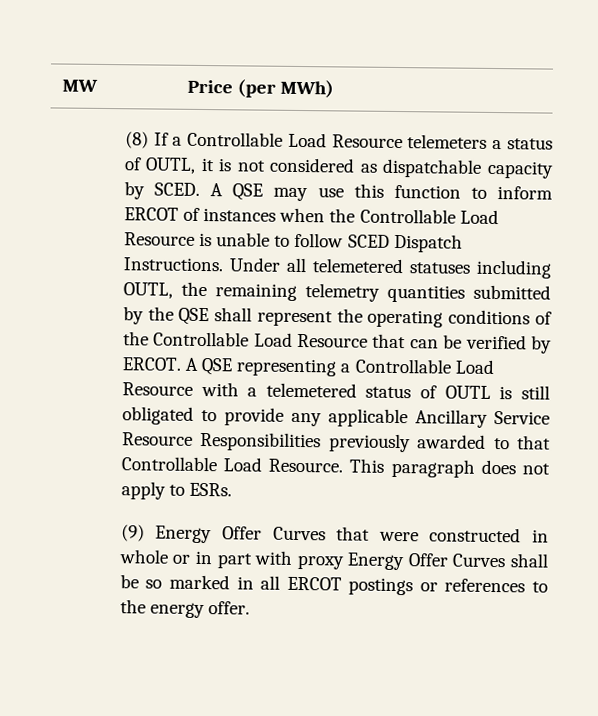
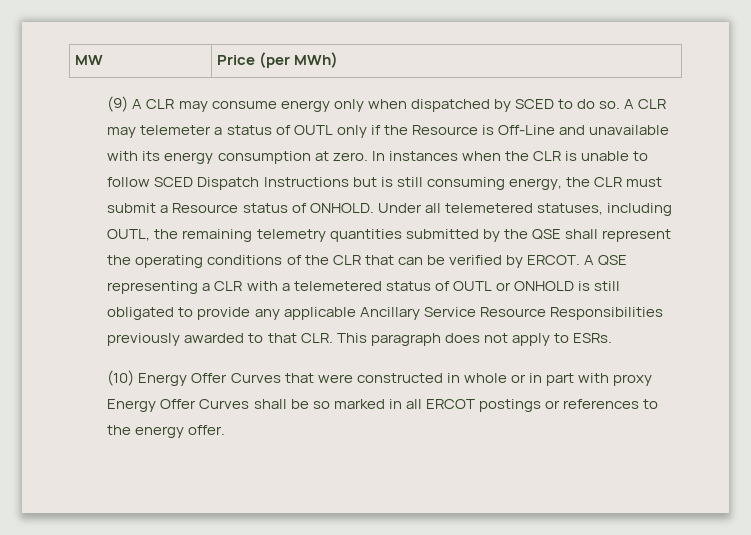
[124,131,553,150] [123,157,554,179] [123,181,554,202] [123,207,499,225] [123,232,195,246] (8) If a Controllable Load Resource telemeters a status of OUTL, it is not considered as dispatchable capacity by SCED. A QSE may use this function to inform ERCOT of instances when the Controllable Load Resource -> [107,96,667,112] [107,125,670,138] [107,151,561,164] (9) A CLR may consume energy only when dispatched by SCED to do so. A CLR may telemeter a status of OUTL only if the Resource is Off-Line and unavailable with its energy consumption at zero. In instances when the CLR
[122,257,224,272] Instructions. -> [263,177,662,190] [107,203,374,213] Instructions but is still consuming energy, the CLR must submit a Resource status of ONHOLD.
[408,262,470,274] statuses -> [536,203,603,215] statuses,
[153,331,369,348] Controllable Load Resource -> [332,255,361,265] CLR
[354,358,494,375] [121,382,193,396] Controllable Load Resource -> [214,281,243,291] CLR
(491, 392) none -> [495,281,574,291] or ONHOLD
[120,456,344,473] Controllable Load Resource. -> [300,333,333,343] CLR.
[120,524,145,542] (9) -> [107,370,135,386] (10)

